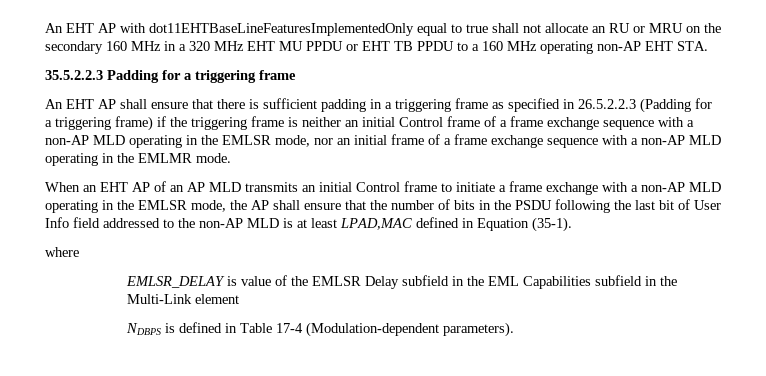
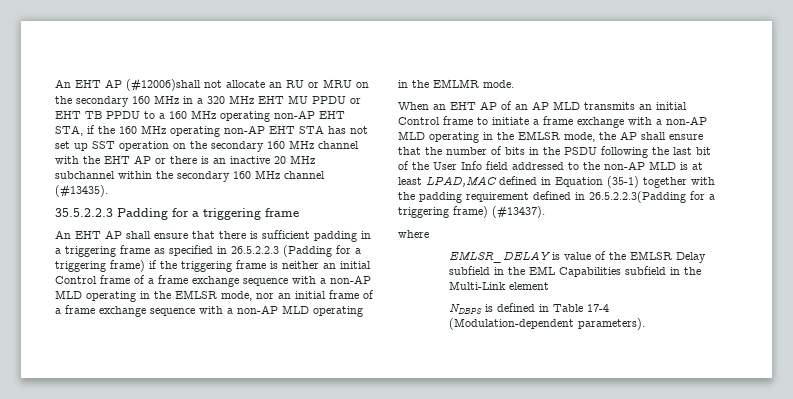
[45,23,519,36] An EHT AP with dot11EHTBaseLineFeaturesImplementedOnly equal to true shall -> [55,78,201,92] An EHT AP (#12006)shall
[677,41,708,51] STA. -> [55,125,368,137] [55,140,359,152] [55,155,315,164] [55,170,325,182] [55,184,108,198] STA, if the 160 MHz operating non-AP EHT STA has not set up SST operation on the secondary 160 MHz channel with the EHT AP or there is an inactive 20 MHz subchannel within the secondary 160 MHz channel (#13435).
(690, 204) none -> [412,162,429,170] the
[532,217,572,232] (35-1). -> [607,176,715,188] [398,191,715,203] [398,205,545,219] (35-1) together with the padding requirement defined in 26.5.2.2.3(Padding for a triggering frame) (#13437).

